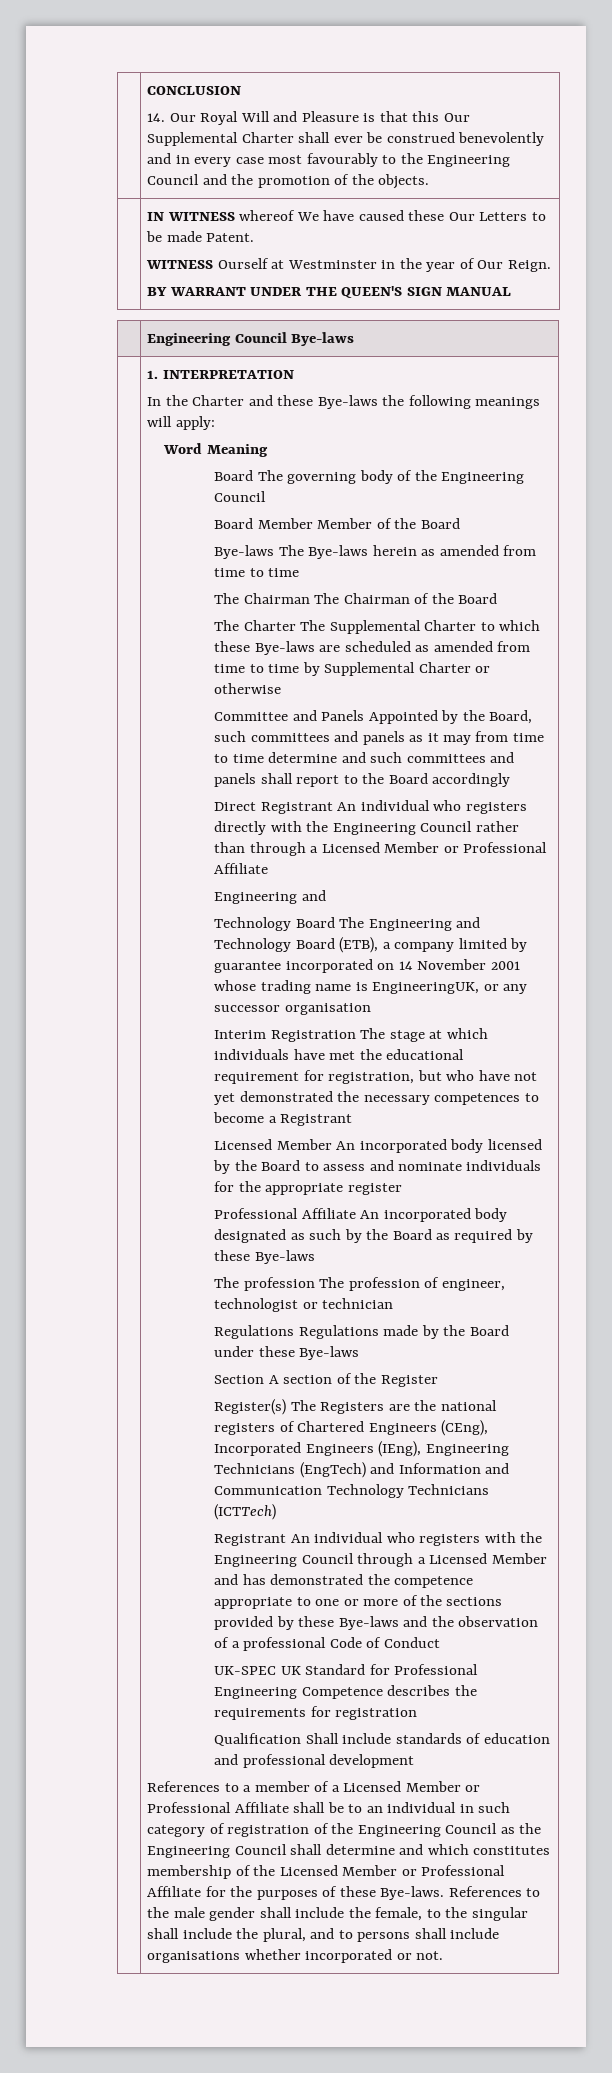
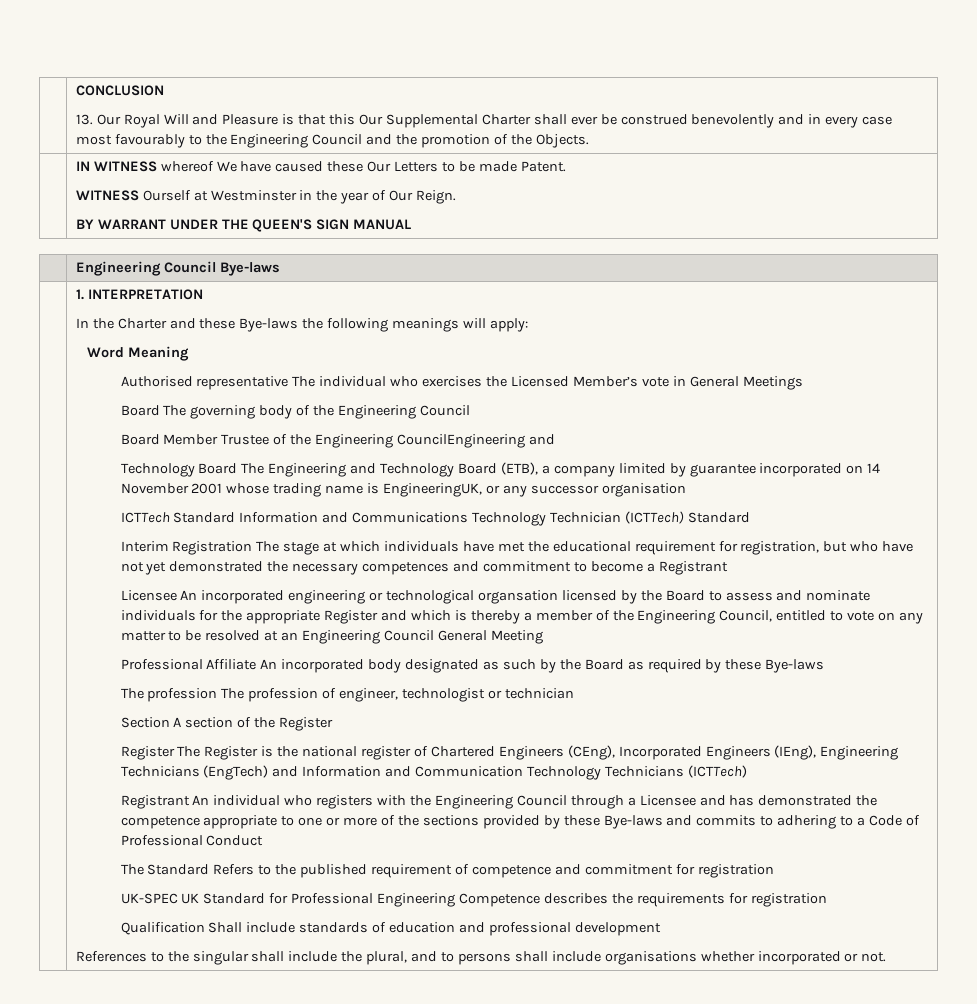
[147,113,166,122] 14. -> [75,114,93,125] 13.
[378,174,430,189] objects. -> [535,134,589,148] Objects.
(268, 450) none -> [120,376,803,390] // Authorised representative The individual who exercises the Licensed Member’s vote in General Meetings
[317,518,460,529] [214,545,536,559] [214,568,300,577] [214,593,497,604] [214,620,540,634] [214,641,530,655] [214,662,490,676] [214,683,282,694] [214,710,532,724] [214,731,544,745] [214,752,514,763] [214,773,510,787] [214,800,527,814] [214,821,519,835] [214,842,547,856] [214,863,269,874] [214,892,298,904] Member of the Board // Bye-laws The Bye-laws herein as amended from time to time // The Chairman The Chairman of the Board // The Charter The Supplemental Charter to which these Bye-laws are scheduled as amended from time to time by Supplemental Charter or otherwise // Committee and Panels Appointed by the Board, such committees and panels as it may from time to time determine and such committees and panels shall report to the Board accordingly // Direct Registrant An individual who registers directly with the Engineering Council rather than through a Licensed Member or Professional Affiliate // Engineering -> [221,434,526,448] Trustee of the Engineering CouncilEngineering
(371, 1009) none -> [120,511,750,526] // ICTTech Standard Information and Communications Technology Technician (ICTTech) Standard
(521, 1099) none -> [453,561,571,572] and commitment
[214,1139,484,1153] Licensed Member An incorporated body -> [120,590,559,604] Licensee An incorporated engineering or technological organsation
[347,1183,402,1195] register -> [324,610,923,624] [120,630,543,644] Register and which is thereby a member of the Engineering Council, entitled to vote on any matter to be resolved at an Engineering Council General Meeting
[214,1325,509,1339] [214,1346,360,1360] // Regulations Regulations made by the Board under these Bye-laws -> (574, 693) none
[214,1399,410,1415] Register(s) The Registers are -> [120,746,274,760] Register The Register is
[214,1423,276,1435] registers -> [361,746,412,760] register
[429,1553,547,1564] Licensed Member -> [639,795,696,806] Licensee
[431,1616,538,1627] [214,1637,327,1651] the observation of a professional -> [696,815,866,829] commits to adhering to a
(382, 1642) none -> [120,835,203,846] Professional
(440, 1642) none -> [120,864,774,878] // The Standard Refers to the published requirement of competence and commitment for registration
[243,1781,481,1792] [147,1802,511,1813] [147,1823,542,1837] [147,1844,551,1858] [147,1865,506,1879] [147,1886,541,1900] [147,1907,441,1921] a member of a Licensed Member or Professional Affiliate shall be to an individual in such category of registration of the Engineering Council as the Engineering Council shall determine and which constitutes membership of the Licensed Member or Professional Affiliate for the purposes of these Bye-laws. References to the male gender shall include the female, to -> (164, 957) none

